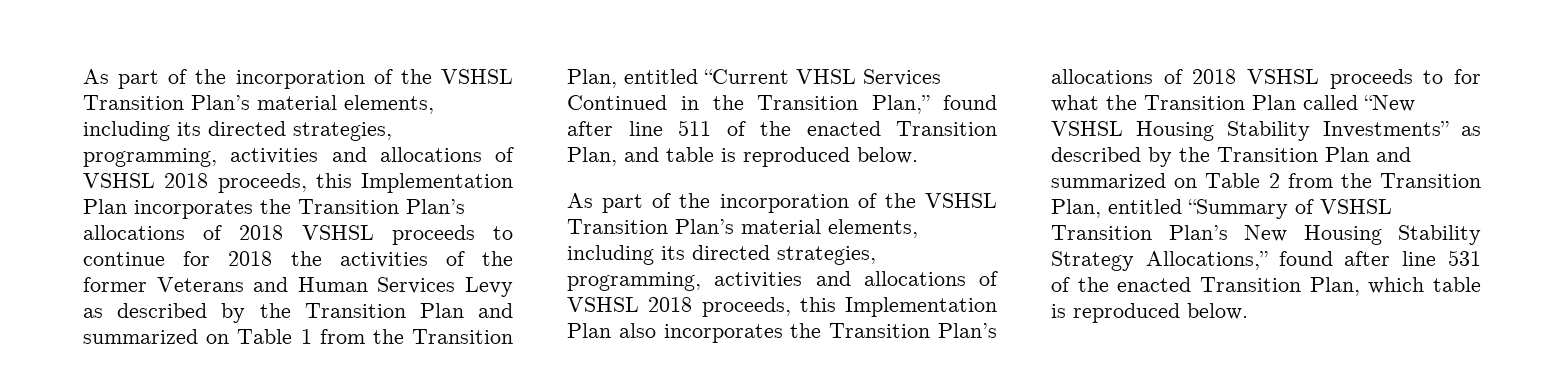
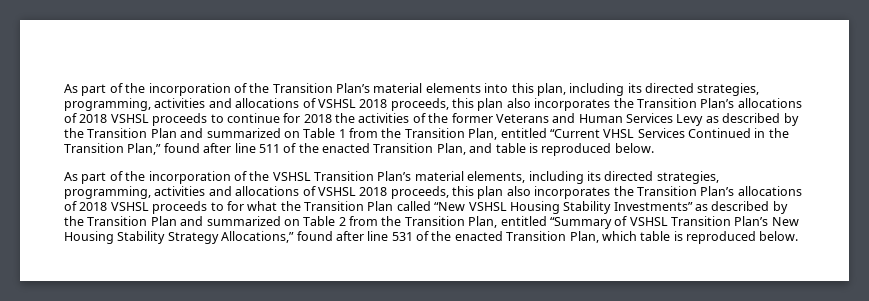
[83,69,513,89] [83,95,434,114] As part of the incorporation of the VSHSL Transition Plan’s material elements, -> [64,83,566,96] As part of the incorporation of the Transition Plan’s material elements into this plan,
[361,173,513,193] [83,199,127,214] Implementation Plan -> [477,98,531,111] plan also
[845,297,997,317] [567,323,611,338] Implementation Plan -> [477,186,504,199] plan

